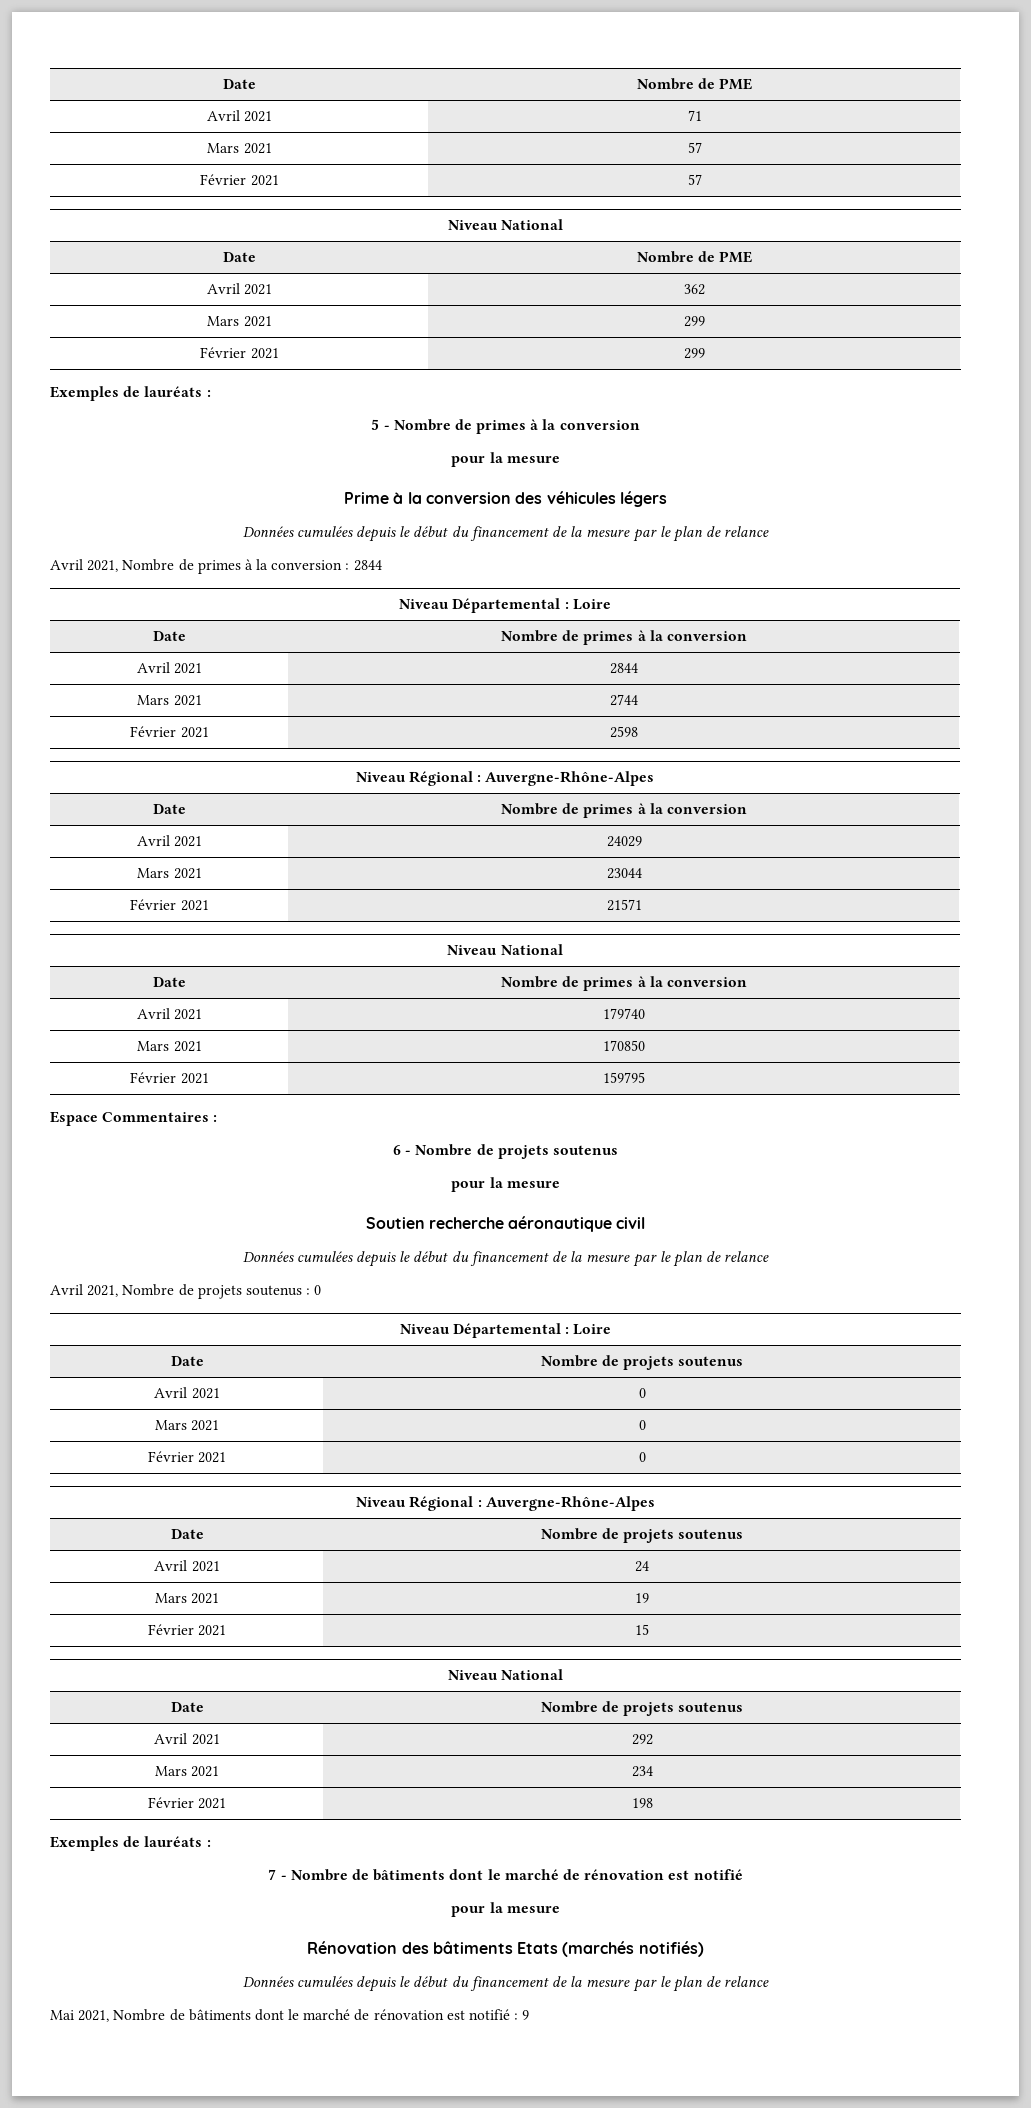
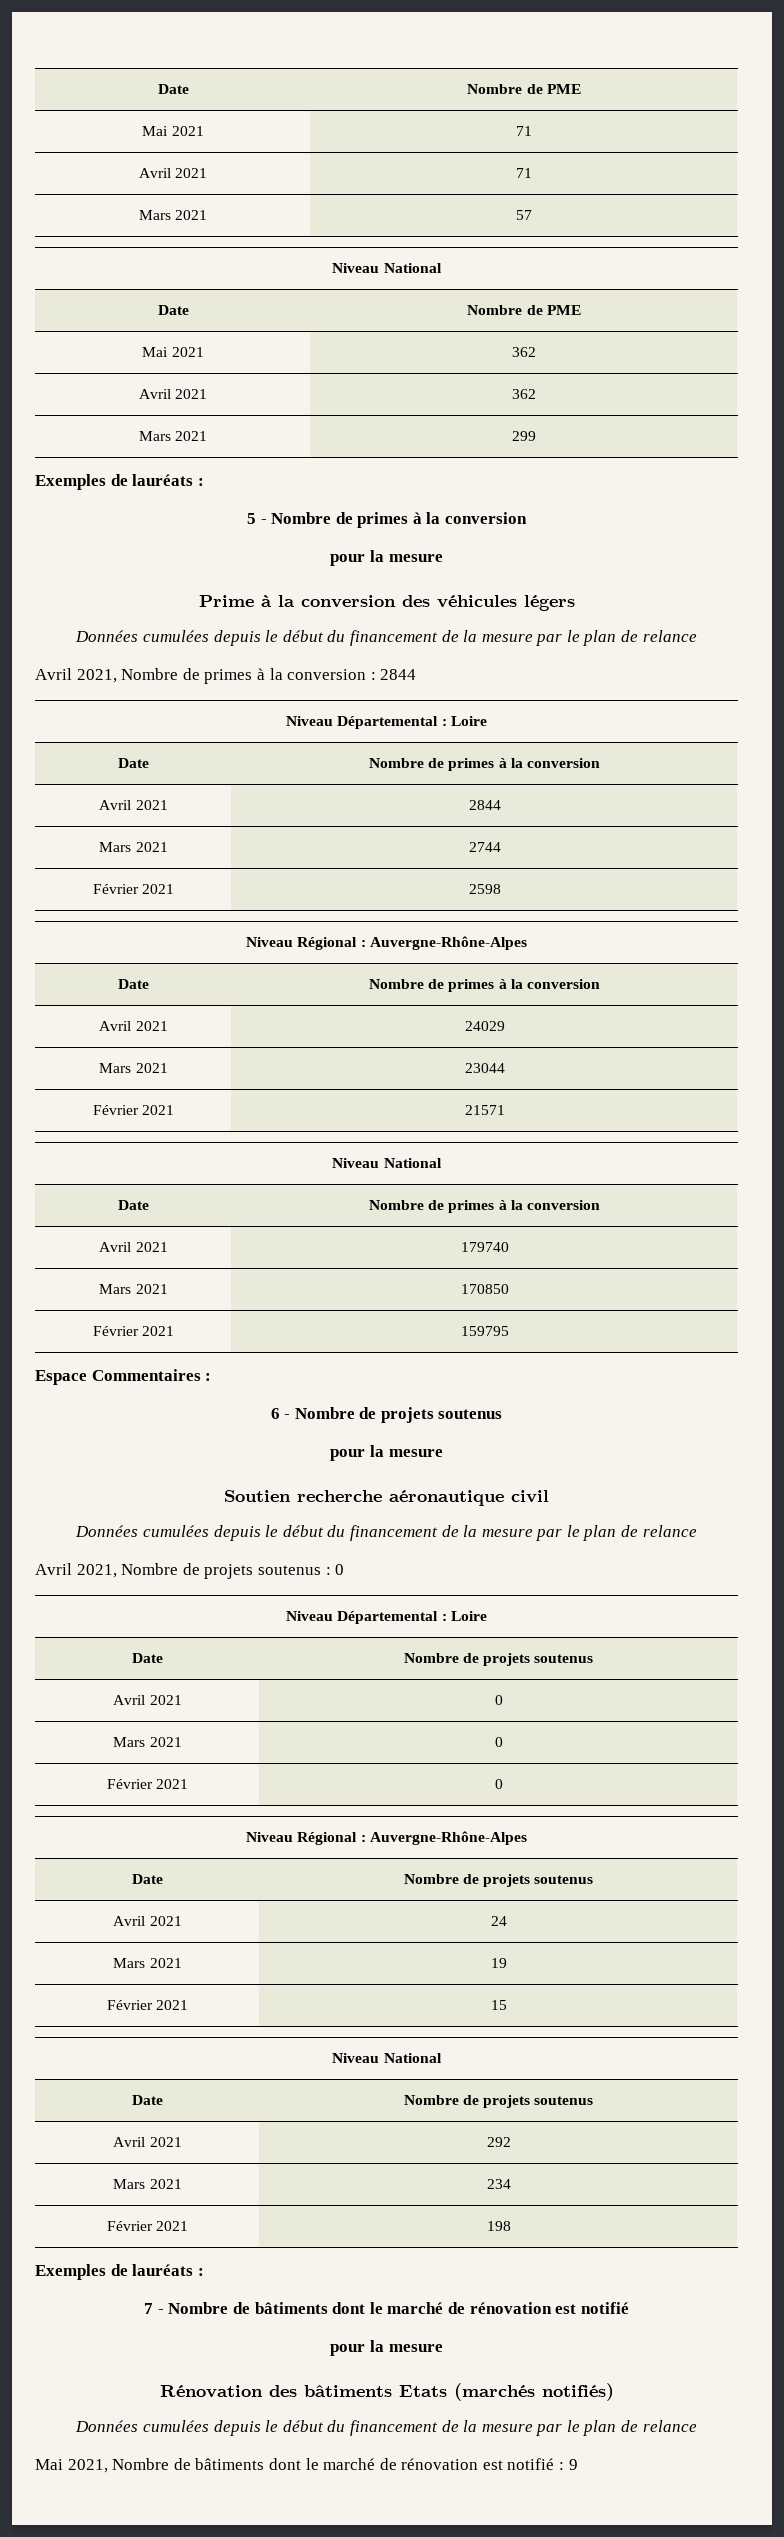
[223,79,256,89] [636,78,753,90] Date | Nombre de PME -> [157,84,189,94] [467,84,581,94] [142,126,204,136] [516,126,532,136] Date | Nombre de PME // Mai 2021 | 71
[200,174,279,186] [687,174,702,185] // Février 2021 | 57 -> (532, 215) none
(753, 257) none -> [142,347,204,357] [512,347,536,357] // Mai 2021 | 362
[200,347,279,359] [684,348,705,359] // Février 2021 | 299 -> (536, 436) none

